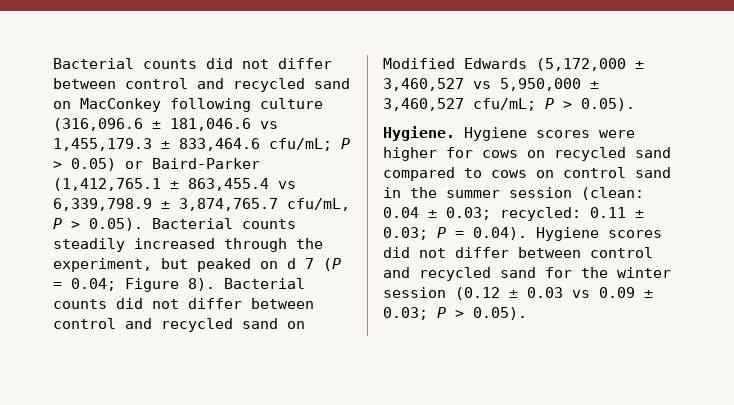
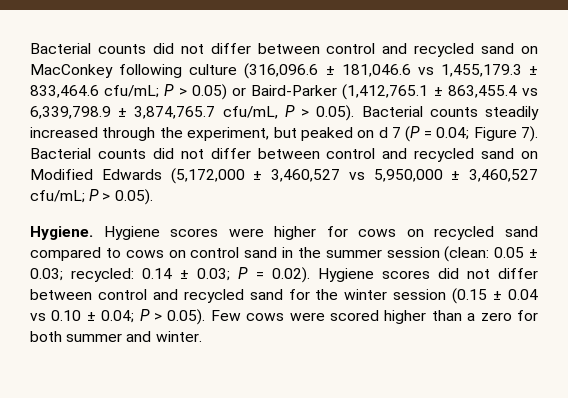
[188,278,215,291] 8). -> [520,126,538,142] 7).
[383,207,419,218] 0.04 -> [494,247,525,258] 0.05
[590,207,626,218] 0.11 -> [142,268,173,279] 0.14
[473,227,527,240] 0.04). -> [271,267,310,283] 0.02).
[455,287,653,300] [383,307,527,320] (0.12 ± 0.03 vs 0.09 ± 0.03; P > 0.05). -> [452,288,539,304] [30,309,538,325] [30,331,202,342] (0.15 ± 0.04 vs 0.10 ± 0.04; P > 0.05). Few cows were scored higher than a zero for both summer and winter.

